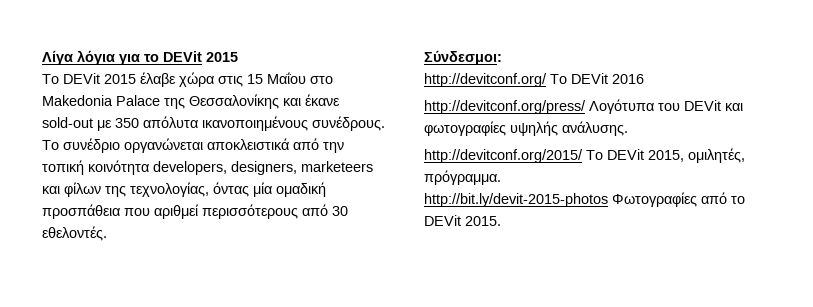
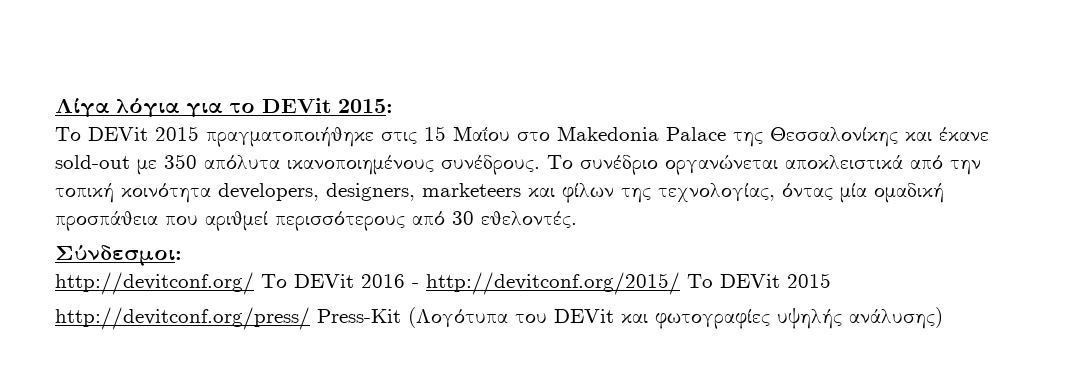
[206,52,238,62] [42,72,214,87] 2015 // Tο DEVit 2015 έλαβε χώρα -> [338,99,393,113] [55,126,374,147] 2015: // Tο DEVit 2015 πραγματοποιήθηκε
(644, 79) none -> [412,272,831,295] - http://devitconf.org/2015/ To DEVit 2015
[589,99,654,114] Λογότυπα -> [317,307,508,328] Press-Kit (Λογότυπα
[562,121,628,136] [424,148,745,163] [424,170,501,185] [424,192,745,207] [424,215,501,226] ανάλυσης. // http://devitconf.org/2015/ Το DEVit 2015, ομιλητές, πρόγραμμα. // http://bit.ly/devit-2015-photos Φωτογραφίες από το DEVit 2015. -> [849,307,943,329] ανάλυσης)

